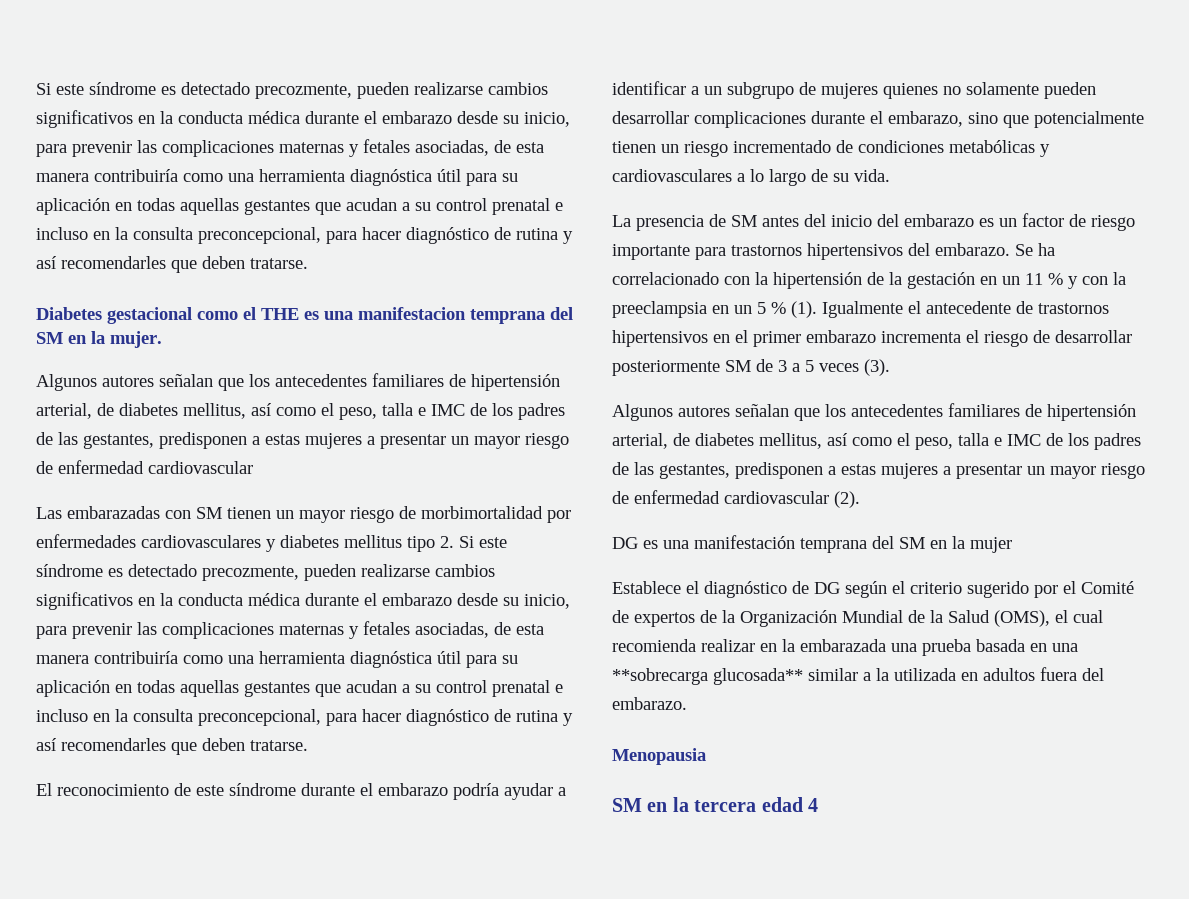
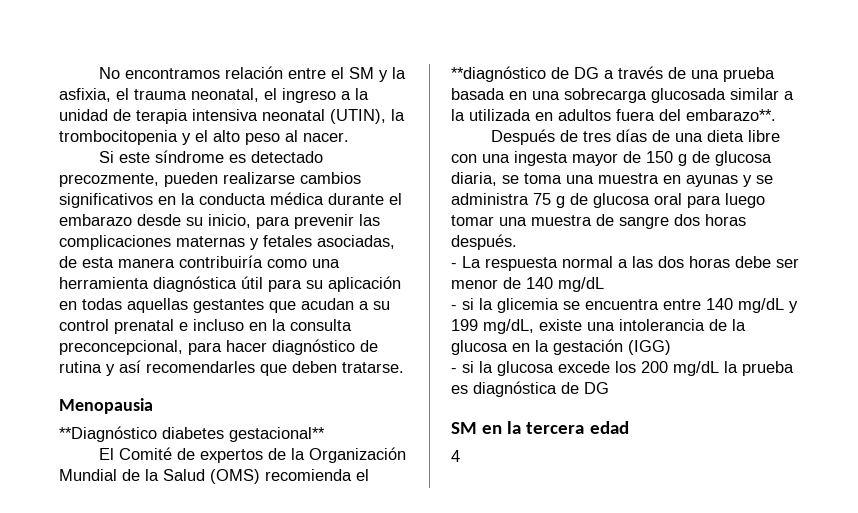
(36, 89) none -> [98,66,406,82] [59,88,369,103] [59,109,405,124] [59,130,349,145] No encontramos relación entre el SM y la asfixia, el trauma neonatal, el ingreso a la unidad de terapia intensiva neonatal (UTIN), la trombocitopenia y el alto peso al nacer. //
[36,307,573,324] [36,331,162,348] [36,373,560,391] [36,403,565,420] [36,432,569,449] [36,460,253,474] [36,506,571,523] [36,534,507,552] [36,564,495,581] [36,592,570,610] [36,621,544,639] [36,651,518,668] [36,680,563,697] [36,709,573,726] [36,738,308,755] [36,783,566,800] [612,81,1096,99] [612,111,1144,128] [612,140,1050,157] [612,169,890,186] [612,213,1135,231] [612,243,1055,260] [612,272,1126,289] [612,301,1109,318] [612,330,1132,347] [612,359,890,376] [612,403,1136,421] [612,433,1141,450] [612,462,1145,479] [612,490,860,508] [612,535,1012,553] [612,581,1076,598] Diabetes gestacional como el THE es una manifestacion temprana del SM en la mujer. // Algunos autores señalan que los antecedentes familiares de hipertensión arterial, de diabetes mellitus, así como el peso, talla e IMC de los padres de las gestantes, predisponen a estas mujeres a presentar un mayor riesgo de enfermedad cardiovascular // Las embarazadas con SM tienen un mayor riesgo de morbimortalidad por enfermedades cardiovasculares y diabetes mellitus tipo 2. Si este síndrome es detectado precozmente, pueden realizarse cambios significativos en la conducta médica durante el embarazo desde su inicio, para prevenir las complicaciones maternas y fetales asociadas, de esta manera contribuiría como una herramienta diagnóstica útil para su aplicación en todas aquellas gestantes que acudan a su control prenatal e incluso en la consulta preconcepcional, para hacer diagnóstico de rutina y así recomendarles que deben tratarse. // El reconocimiento de este síndrome durante el embarazo podría ayudar a identificar a un subgrupo de mujeres quienes no solamente pueden desarrollar complicaciones durante el embarazo, sino que potencialmente tienen un riesgo incrementado de condiciones metabólicas y cardiovasculares a lo largo de su vida. // La presencia de SM antes del inicio del embarazo es un factor de riesgo importante para trastornos hipertensivos del embarazo. Se ha correlacionado con la hipertensión de la gestación en un 11 % y con la preeclampsia en un 5 % (1). Igualmente el antecedente de trastornos hipertensivos en el primer embarazo incrementa el riesgo de desarrollar posteriormente SM de 3 a 5 veces (3). // Algunos autores señalan que los antecedentes familiares de hipertensión arterial, de diabetes mellitus, así como el peso, talla e IMC de los padres de las gestantes, predisponen a estas mujeres a presentar un mayor riesgo de enfermedad cardiovascular (2). // DG es una manifestación temprana del SM en la mujer // Establece el diagnóstico de DG según el criterio sugerido por el -> [59,398,153,414] [59,426,325,442] [98,448,114,460] Menopausia // **Diagnóstico diabetes gestacional** // El
[994,610,1103,627] [612,639,886,652] (OMS), el cual recomienda realizar en la embarazada -> [210,469,369,484] [451,66,686,82] (OMS) recomienda el **diagnóstico de DG a través de
[612,668,803,685] **sobrecarga glucosada** -> [564,88,726,103] sobrecarga glucosada
[612,697,687,710] [612,748,706,765] embarazo. // Menopausia -> [686,109,776,121] [490,129,780,145] [451,151,772,166] [451,172,773,187] [451,193,765,208] [451,214,746,229] [451,234,517,250] [451,256,799,271] [451,277,604,292] [451,298,798,313] [451,319,746,334] [451,339,671,355] [451,361,794,376] [451,381,609,397] embarazo**. // Después de tres días de una dieta libre con una ingesta mayor de 150 g de glucosa diaria, se toma una muestra en ayunas y se administra 75 g de glucosa oral para luego tomar una muestra de sangre dos horas después. // - La respuesta normal a las dos horas debe ser menor de 140 mg/dL // - si la glicemia se encuentra entre 140 mg/dL y 199 mg/dL, existe una intolerancia de la glucosa en la gestación (IGG) // - si la glucosa excede los 200 mg/dL la prueba es diagnóstica de DG
(803, 804) none -> (629, 427) //

